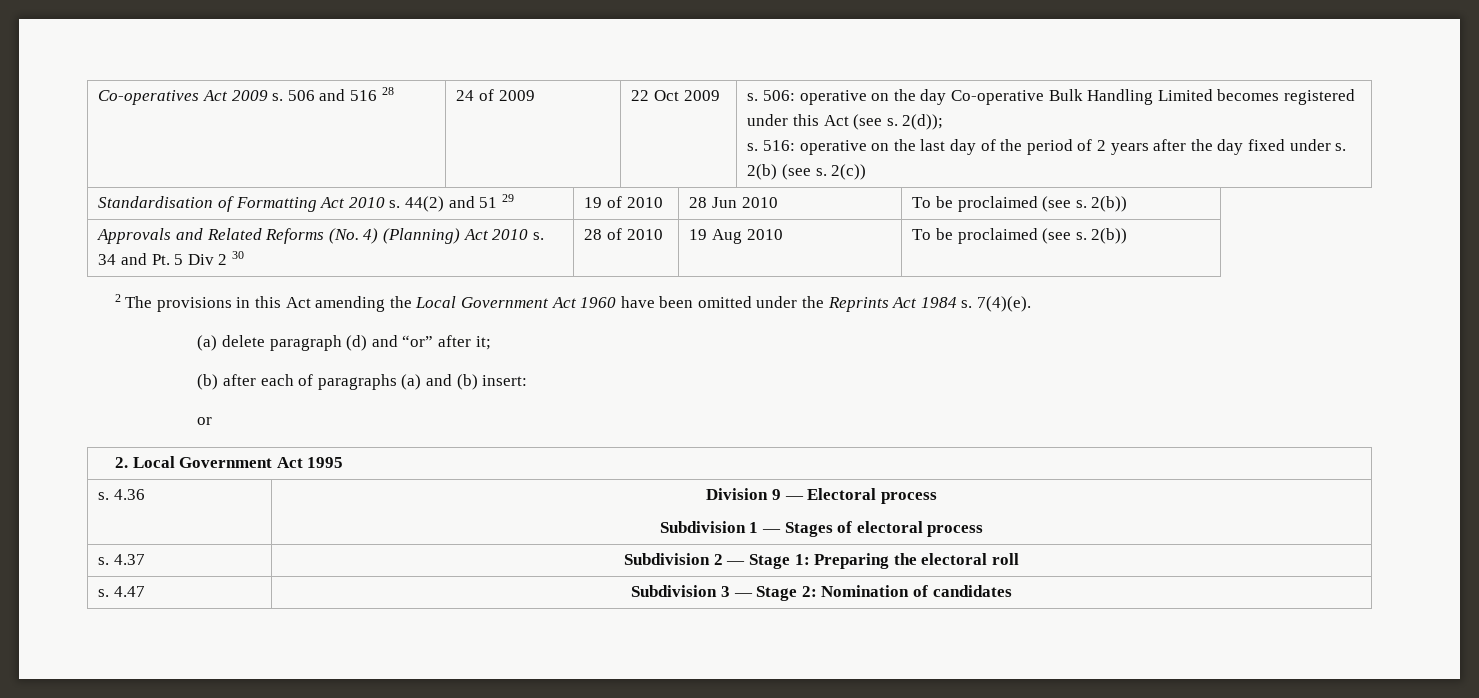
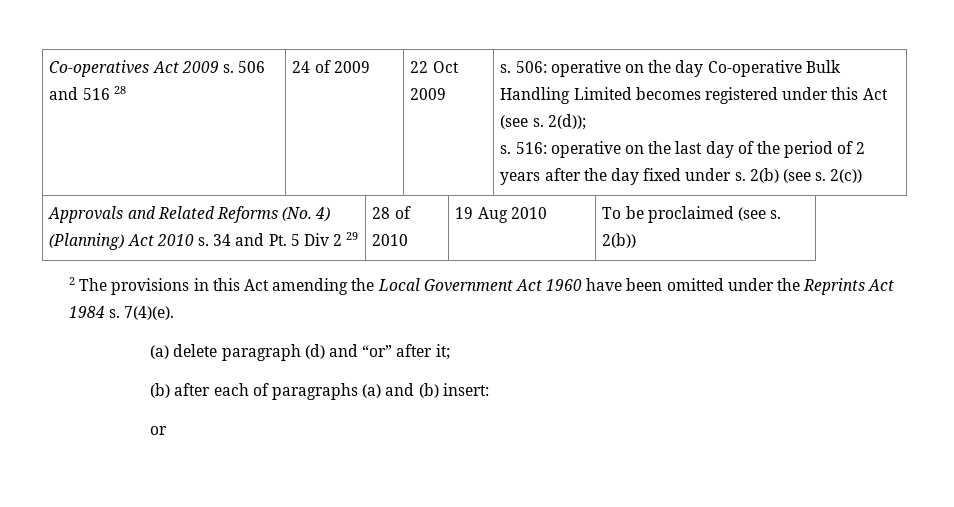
[98,194,514,212] [584,196,663,208] [689,197,778,208] [912,196,1128,212] // Standardisation of Formatting Act 2010 s. 44(2) and 51 29 | 19 of 2010 | 28 Jun 2010 | To be proclaimed (see s. 2(b)) -> (863, 176) none
[232,251,245,259] 30 -> [346,232,359,240] 29
[115,456,344,468] [98,489,146,500] [706,488,937,504] [659,521,984,537] [98,554,146,565] [624,553,1019,569] [98,586,146,597] [631,585,1012,601] // 2. Local Government Act 1995 // s. 4.36 | Division 9 — Electoral process // Subdivision 1 — Stages of electoral process // s. 4.37 | Subdivision 2 — Stage 1: Preparing the electoral roll // s. 4.47 | Subdivision 3 — Stage 2: Nomination of candidates -> (168, 430) none

